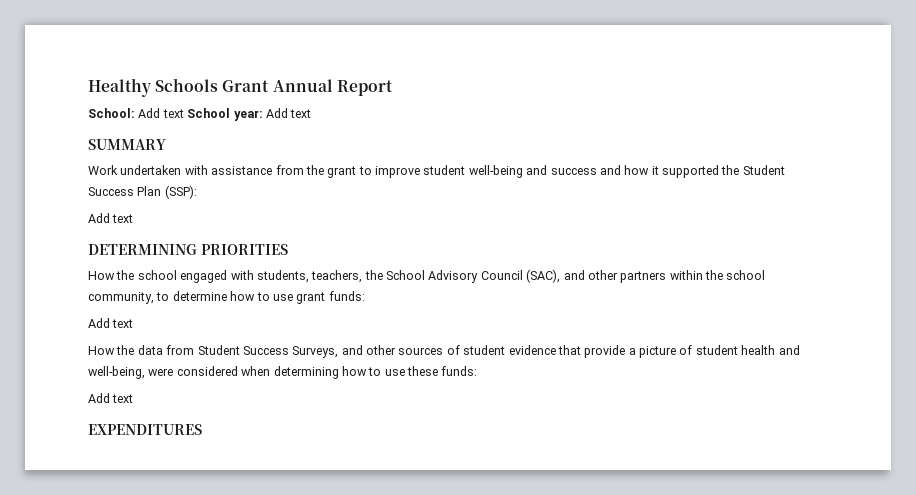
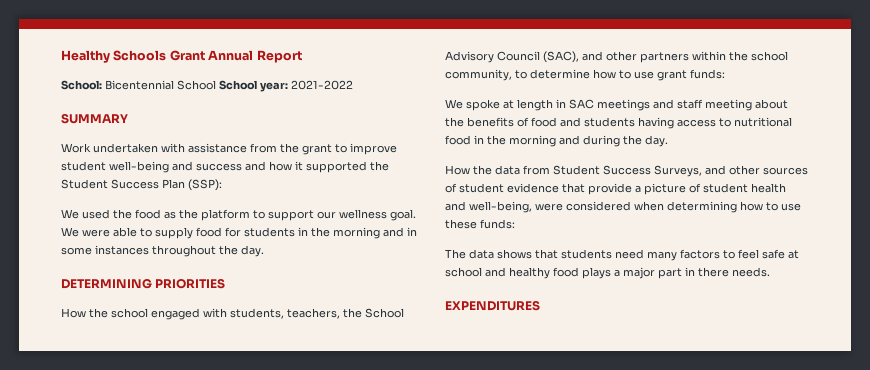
[138,108,312,121] Add text School year: Add text -> [105,80,353,92] Bicentennial School School year: 2021-2022
[88,213,134,223] Add text -> [61,209,416,221] [61,227,417,239] [61,245,264,257] We used the food as the platform to support our wellness goal. We were able to supply food for students in the morning and in some instances throughout the day.
[88,318,134,328] Add text -> [445,99,788,111] [445,117,792,129] [445,135,668,147] We spoke at length in SAC meetings and staff meeting about the benefits of food and students having access to nutritional food in the morning and during the day.
[88,393,134,403] Add text -> [445,249,799,261] [445,267,770,279] The data shows that students need many factors to feel safe at school and healthy food plays a major part in there needs.

